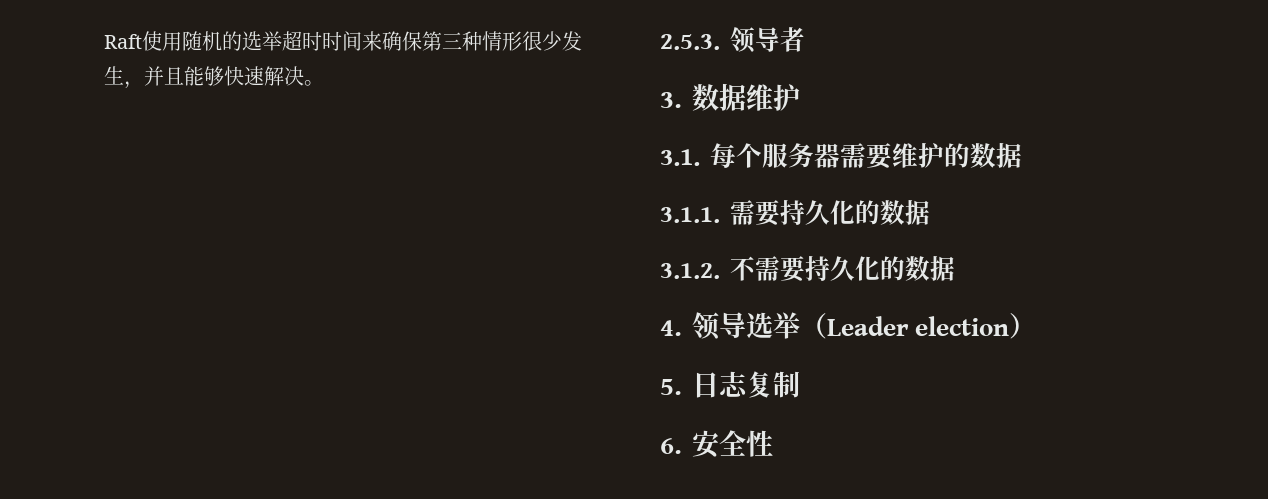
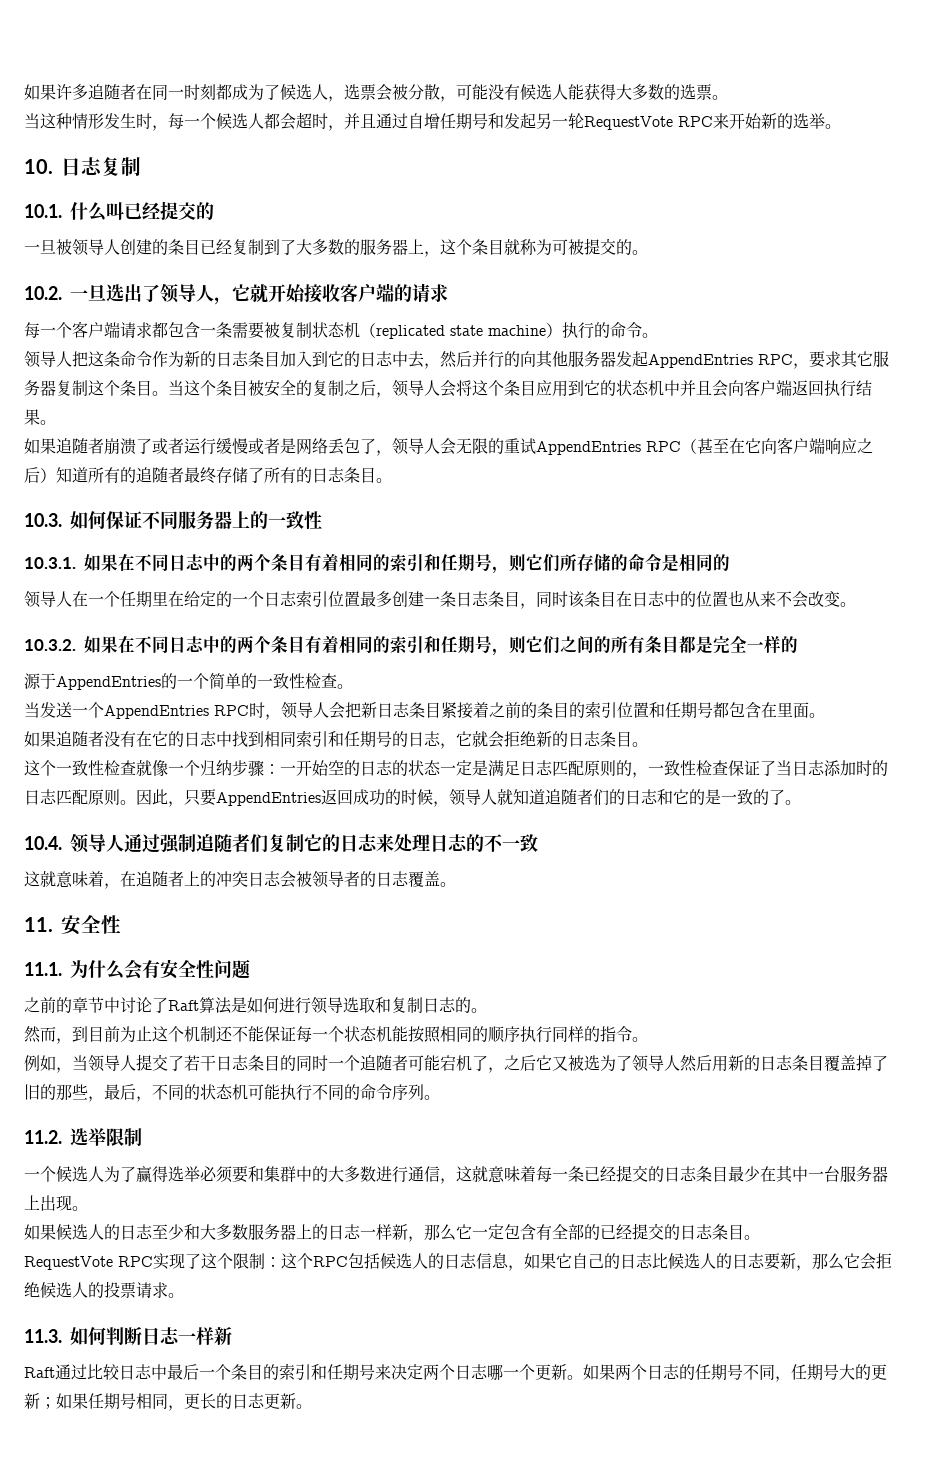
[104,31,582,51] [104,66,324,89] [660,27,805,53] [660,83,800,111] [660,142,1022,169] [660,200,930,226] [660,256,955,282] [660,312,1037,340] [660,371,800,398] [660,430,773,458] Raft使用随机的选举超时时间来确保第三种情形很少发生，并且能够快速解决。 // 2.5.3.领导者 // 3.数据维护 // 3.1.每个服务器需要维护的数据 // 3.1.1.需要持久化的数据 // 3.1.2.不需要持久化的数据 // 4.领导选举（Leader election） // 5.日志复制 // 6.安全性 -> [24,83,728,102] [24,112,841,131] [24,157,141,176] [24,201,214,221] [24,238,648,257] [24,283,448,305] [24,321,658,339] [24,351,889,369] [24,379,872,398] [24,409,56,425] [24,437,873,456] [24,467,392,484] [24,511,322,530] [24,553,730,574] [24,590,856,609] [24,635,798,656] [24,673,353,690] [24,701,825,720] [24,730,648,749] [24,759,888,778] [24,789,801,807] [24,833,538,854] [24,871,456,889] [24,915,121,935] [24,959,250,980] [24,997,487,1014] [24,1026,648,1044] [24,1054,888,1073] [24,1084,440,1102] [24,1128,142,1146] [24,1165,888,1184] [24,1195,88,1211] [24,1223,760,1242] [24,1253,892,1271] [24,1281,184,1298] [24,1326,232,1346] [24,1363,887,1382] [24,1393,312,1411] 如果许多追随者在同一时刻都成为了候选人，选票会被分散，可能没有候选人能获得大多数的选票。 // 当这种情形发生时，每一个候选人都会超时，并且通过自增任期号和发起另一轮RequestVote RPC来开始新的选举。 // 10.日志复制 // 10.1.什么叫已经提交的 // 一旦被领导人创建的条目已经复制到了大多数的服务器上，这个条目就称为可被提交的。 // 10.2.一旦选出了领导人，它就开始接收客户端的请求 // 每一个客户端请求都包含一条需要被复制状态机（replicated state machine）执行的命令。 // 领导人把这条命令作为新的日志条目加入到它的日志中去，然后并行的向其他服务器发起AppendEntries RPC，要求其它服务器复制这个条目。当这个条目被安全的复制之后，领导人会将这个条目应用到它的状态机中并且会向客户端返回执行结果。 // 如果追随者崩溃了或者运行缓慢或者是网络丢包了，领导人会无限的重试AppendEntries RPC（甚至在它向客户端响应之后）知道所有的追随者最终存储了所有的日志条目。 // 10.3.如何保证不同服务器上的一致性 // 10.3.1.如果在不同日志中的两个条目有着相同的索引和任期号，则它们所存储的命令是相同的 // 领导人在一个任期里在给定的一个日志索引位置最多创建一条日志条目，同时该条目在日志中的位置也从来不会改变。 // 10.3.2.如果在不同日志中的两个条目有着相同的索引和任期号，则它们之间的所有条目都是完全一样的 // 源于AppendEntries的一个简单的一致性检查。 // 当发送一个AppendEntries RPC时，领导人会把新日志条目紧接着之前的条目的索引位置和任期号都包含在里面。 // 如果追随者没有在它的日志中找到相同索引和任期号的日志，它就会拒绝新的日志条目。 // 这个一致性检查就像一个归纳步骤：一开始空的日志的状态一定是满足日志匹配原则的，一致性检查保证了当日志添加时的日志匹配原则。因此，只要AppendEntries返回成功的时候，领导人就知道追随者们的日志和它的是一致的了。 // 10.4.领导人通过强制追随者们复制它的日志来处理日志的不一致 // 这就意味着，在追随者上的冲突日志会被领导者的日志覆盖。 // 11.安全性 // 11.1.为什么会有安全性问题 // 之前的章节中讨论了Raft算法是如何进行领导选取和复制日志的。 // 然而，到目前为止这个机制还不能保证每一个状态机能按照相同的顺序执行同样的指令。 // 例如，当领导人提交了若干日志条目的同时一个追随者可能宕机了，之后它又被选为了领导人然后用新的日志条目覆盖掉了旧的那些，最后，不同的状态机可能执行不同的命令序列。 // 11.2.选举限制 // 一个候选人为了赢得选举必须要和集群中的大多数进行通信，这就意味着每一条已经提交的日志条目最少在其中一台服务器上出现。 // 如果候选人的日志至少和大多数服务器上的日志一样新，那么它一定包含有全部的已经提交的日志条目。 // RequestVote RPC实现了这个限制：这个RPC包括候选人的日志信息，如果它自己的日志比候选人的日志要新，那么它会拒绝候选人的投票请求。 // 11.3.如何判断日志一样新 // Raft通过比较日志中最后一个条目的索引和任期号来决定两个日志哪一个更新。如果两个日志的任期号不同，任期号大的更新；如果任期号相同，更长的日志更新。

